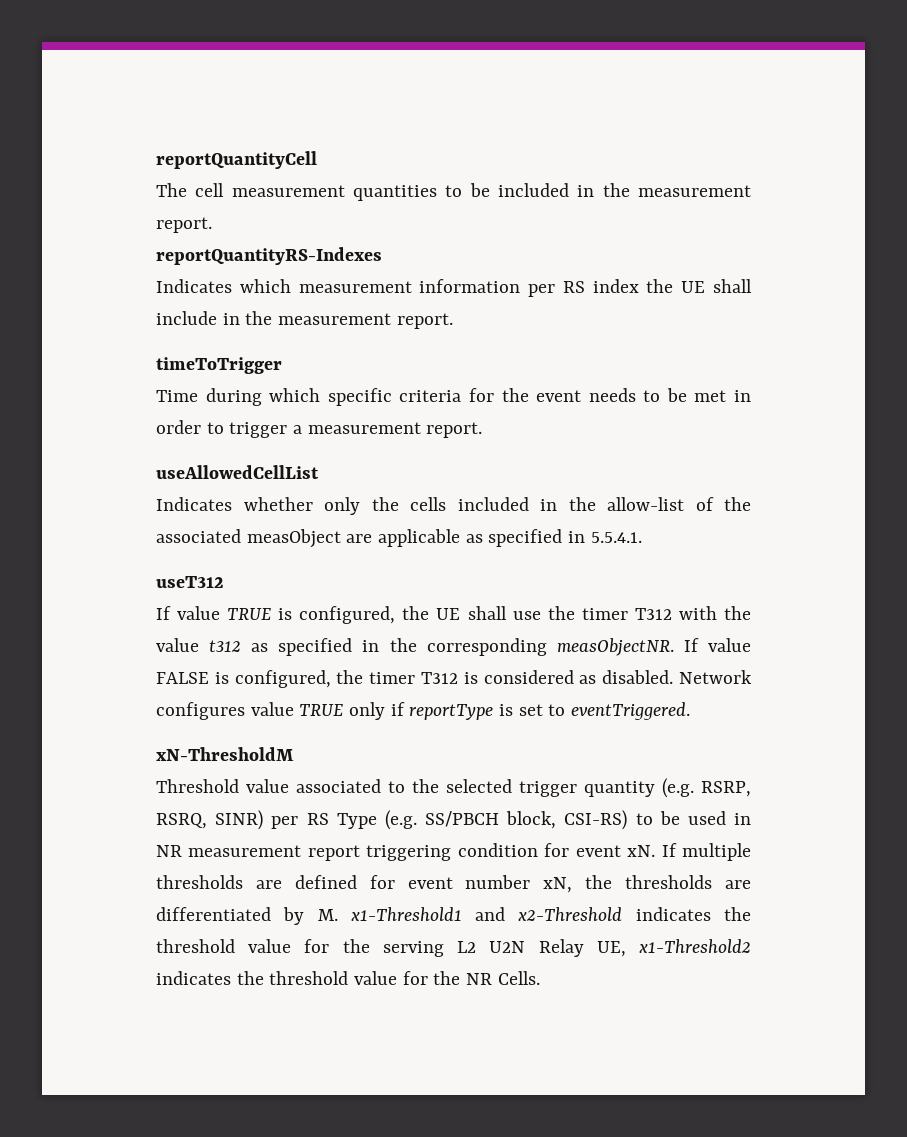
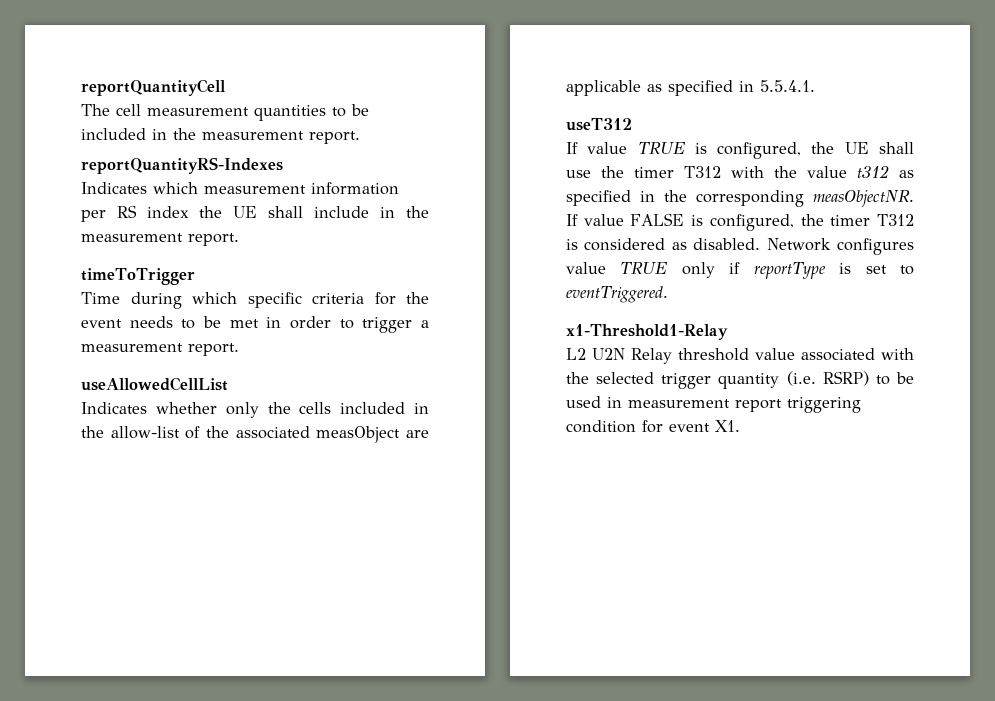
[156,747,294,761] [156,779,239,793] xN-ThresholdM // Threshold -> [566,324,728,340] [566,348,749,364] x1-Threshold1-Relay // L2 U2N Relay threshold
[388,781,405,793] to -> [881,348,914,360] with
[662,778,751,798] [156,810,628,830] (e.g. RSRP, RSRQ, SINR) per RS Type (e.g. SS/PBCH block, CSI-RS) -> [786,371,869,386] (i.e. RSRP)
[156,845,182,857] NR -> (622, 402) none
[627,843,752,861] [156,875,752,893] [156,907,751,925] [156,939,751,957] [156,971,540,985] xN. If multiple thresholds are defined for event number xN, the thresholds are differentiated by M. x1-Threshold1 and x2-Threshold indicates the threshold value for the serving L2 U2N Relay UE, x1-Threshold2 indicates the threshold value for the NR Cells. -> [715,420,740,432] X1.

